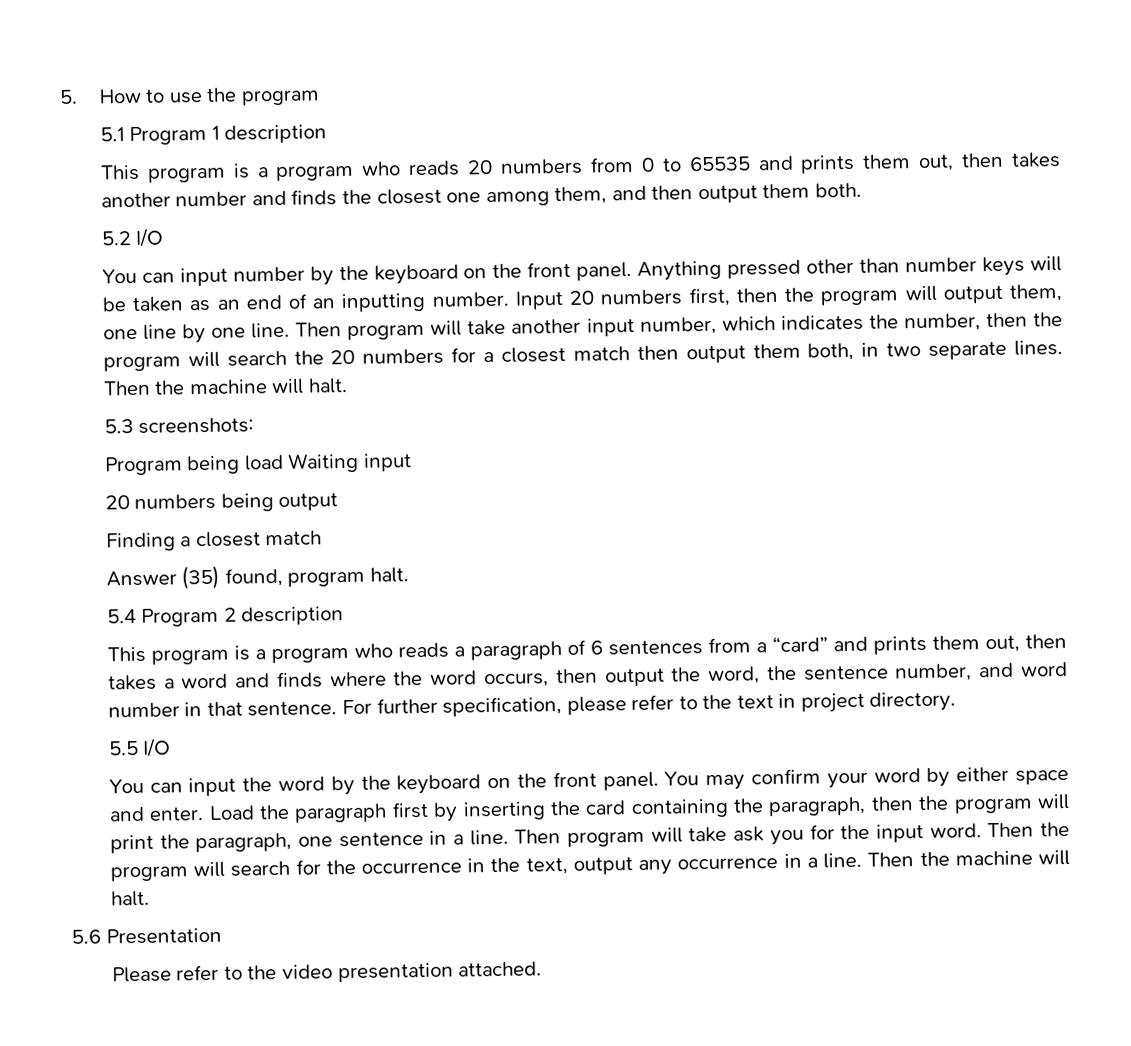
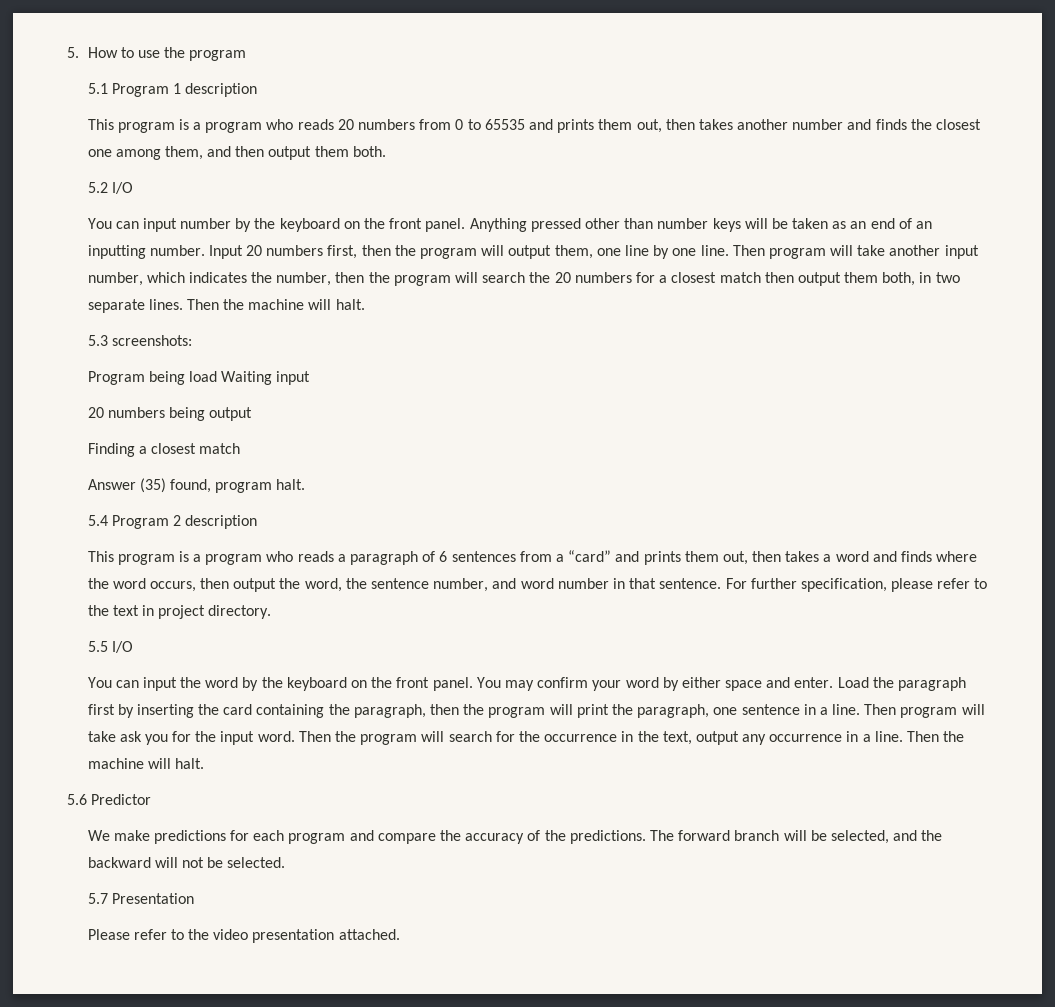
(101, 936) none -> [91,794,152,805] [87,830,943,844] [87,857,286,868] [87,893,108,904] Predictor // We make predictions for each program and compare the accuracy of the predictions. The forward branch will be selected, and the backward will not be selected. // 5.7

